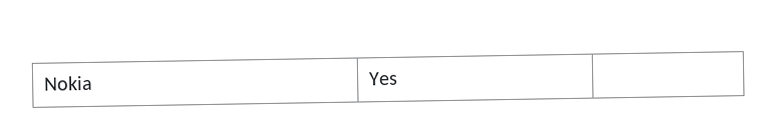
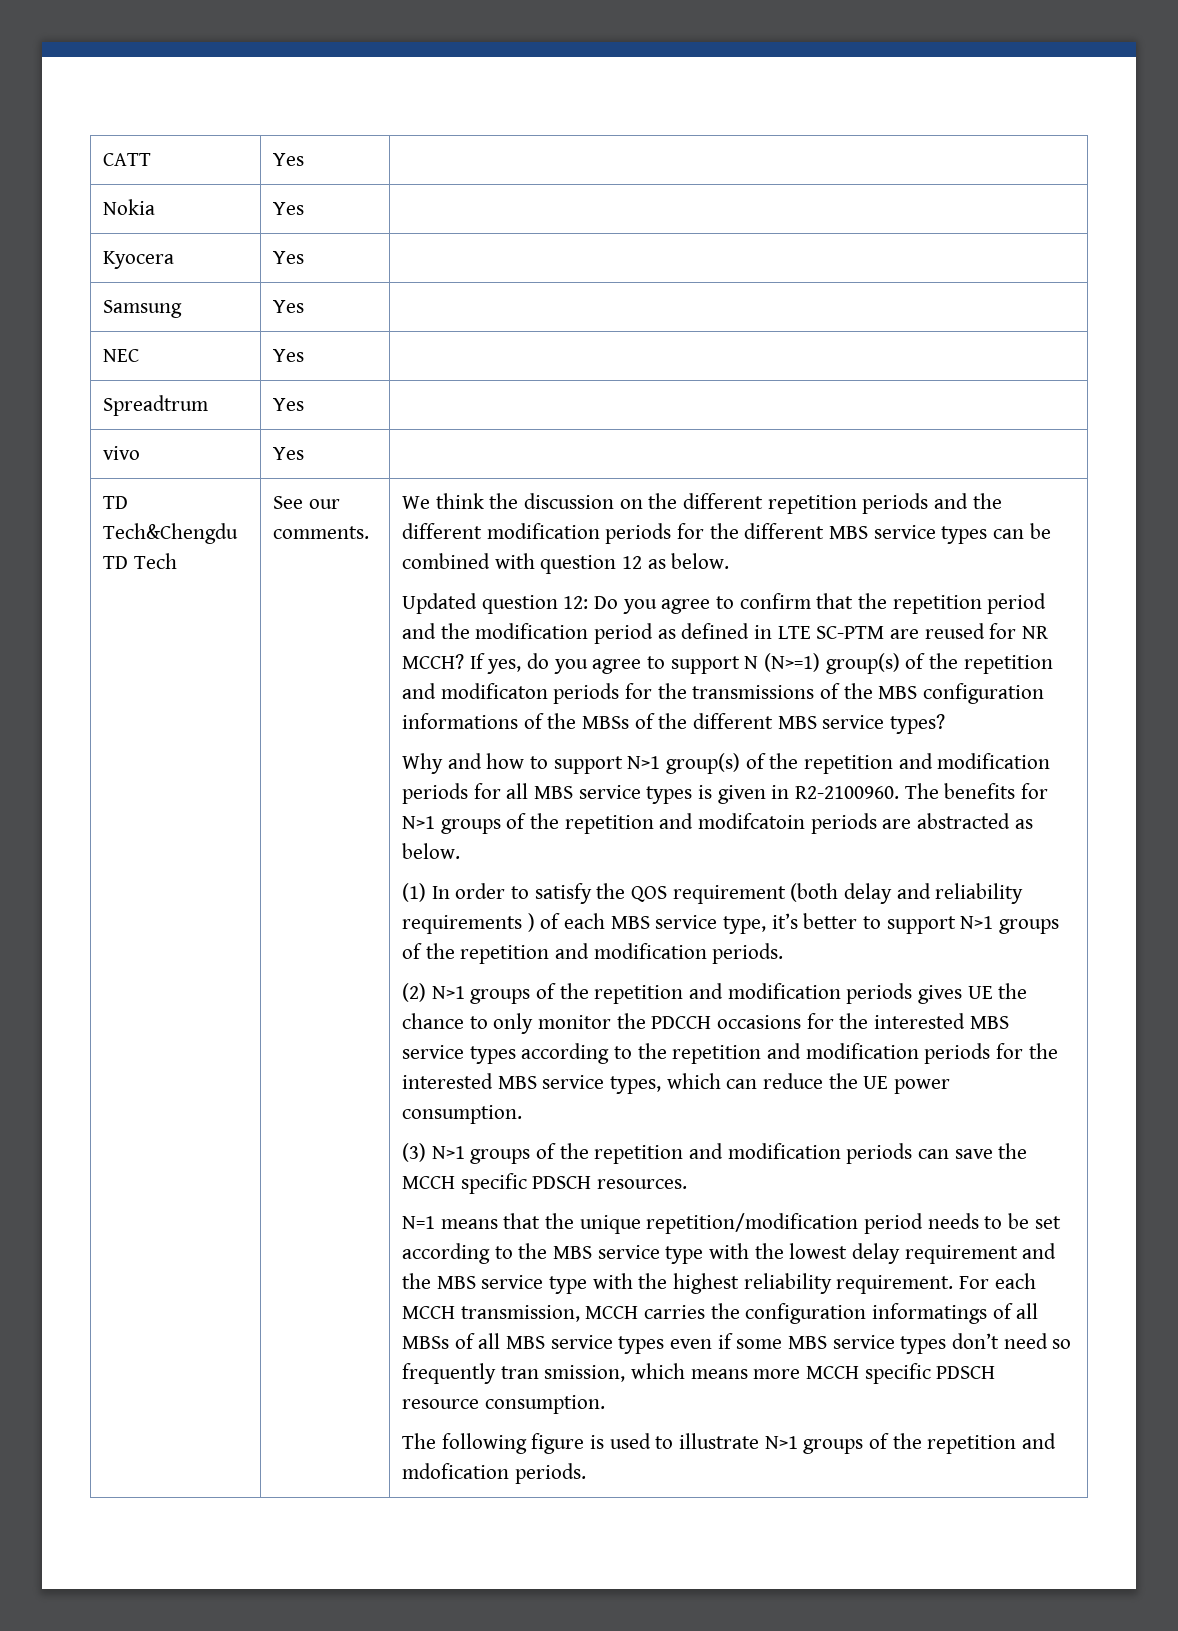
(43, 83) none -> [103,153,152,166] [273,153,305,166] CATT | Yes | //
(398, 78) none -> [103,251,175,269] [273,251,305,264] [103,300,183,318] [273,300,305,313] [103,349,140,362] [273,349,305,362] [103,395,209,416] [273,398,305,411] [103,446,141,460] [273,447,305,460] [103,496,129,509] [103,523,239,544] [103,553,177,569] [273,496,340,509] [273,526,370,539] [402,493,1002,514] [402,523,1051,544] [402,553,730,574] [402,593,1047,614] [402,623,1050,644] [402,653,1053,674] [402,683,1045,704] [402,713,946,734] [402,753,1051,774] [402,783,1049,804] [402,813,1033,834] [402,843,461,859] [402,883,1024,904] [402,913,1060,934] [402,943,784,964] [402,983,1028,1004] [402,1013,1009,1034] [402,1043,1058,1064] [402,1073,951,1094] [402,1105,523,1124] [402,1143,1028,1164] [402,1173,688,1194] [402,1213,1061,1234] [402,1243,1057,1264] [402,1273,1036,1294] [402,1303,1039,1324] [402,1333,1072,1354] [402,1363,996,1384] [402,1395,605,1414] [402,1433,1057,1454] [402,1463,586,1484] // Kyocera | Yes | // Samsung | Yes | // NEC | Yes | // Spreadtrum | Yes | // vivo | Yes | // TD Tech&Chengdu TD Tech | See our comments. | We think the discussion on the different repetition periods and the different modification periods for the different MBS service types can be combined with question 12 as below. // Updated question 12: Do you agree to confirm that the repetition period and the modification period as defined in LTE SC-PTM are reused for NR MCCH? If yes, do you agree to support N (N>=1) group(s) of the repetition and modificaton periods for the transmissions of the MBS configuration informations of the MBSs of the different MBS service types? // Why and how to support N>1 group(s) of the repetition and modification periods for all MBS service types is given in R2-2100960. The benefits for N>1 groups of the repetition and modifcatoin periods are abstracted as below. // (1) In order to satisfy the QOS requirement (both delay and reliability requirements ) of each MBS service type, it’s better to support N>1 groups of the repetition and modification periods. // (2) N>1 groups of the repetition and modification periods gives UE the chance to only monitor the PDCCH occasions for the interested MBS service types according to the repetition and modification periods for the interested MBS service types, which can reduce the UE power consumption. // (3) N>1 groups of the repetition and modification periods can save the MCCH specific PDSCH resources. // N=1 means that the unique repetition/modification period needs to be set according to the MBS service type with the lowest delay requirement and the MBS service type with the highest reliability requirement. For each MCCH transmission, MCCH carries the configuration informatings of all MBSs of all MBS service types even if some MBS service types don’t need so frequently tran smission, which means more MCCH specific PDSCH resource consumption. // The following figure is used to illustrate N>1 groups of the repetition and mdofication periods.

